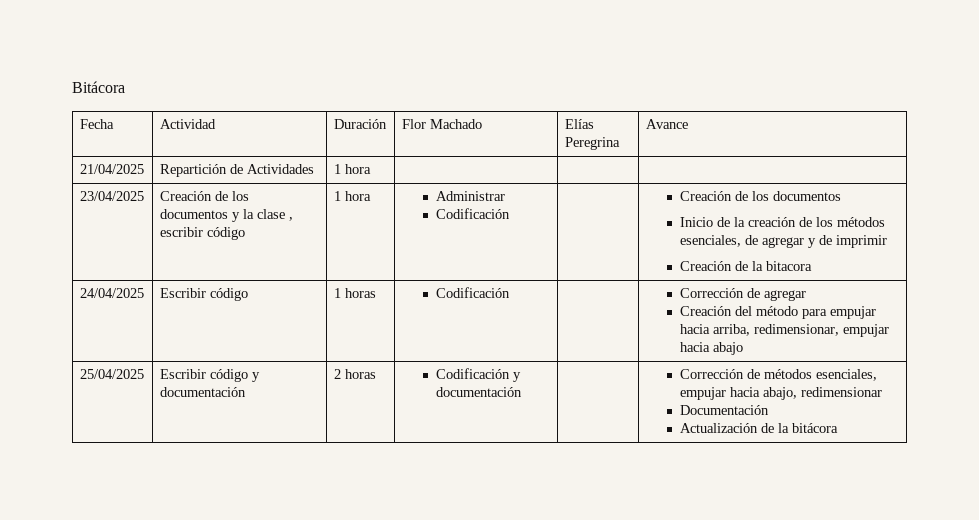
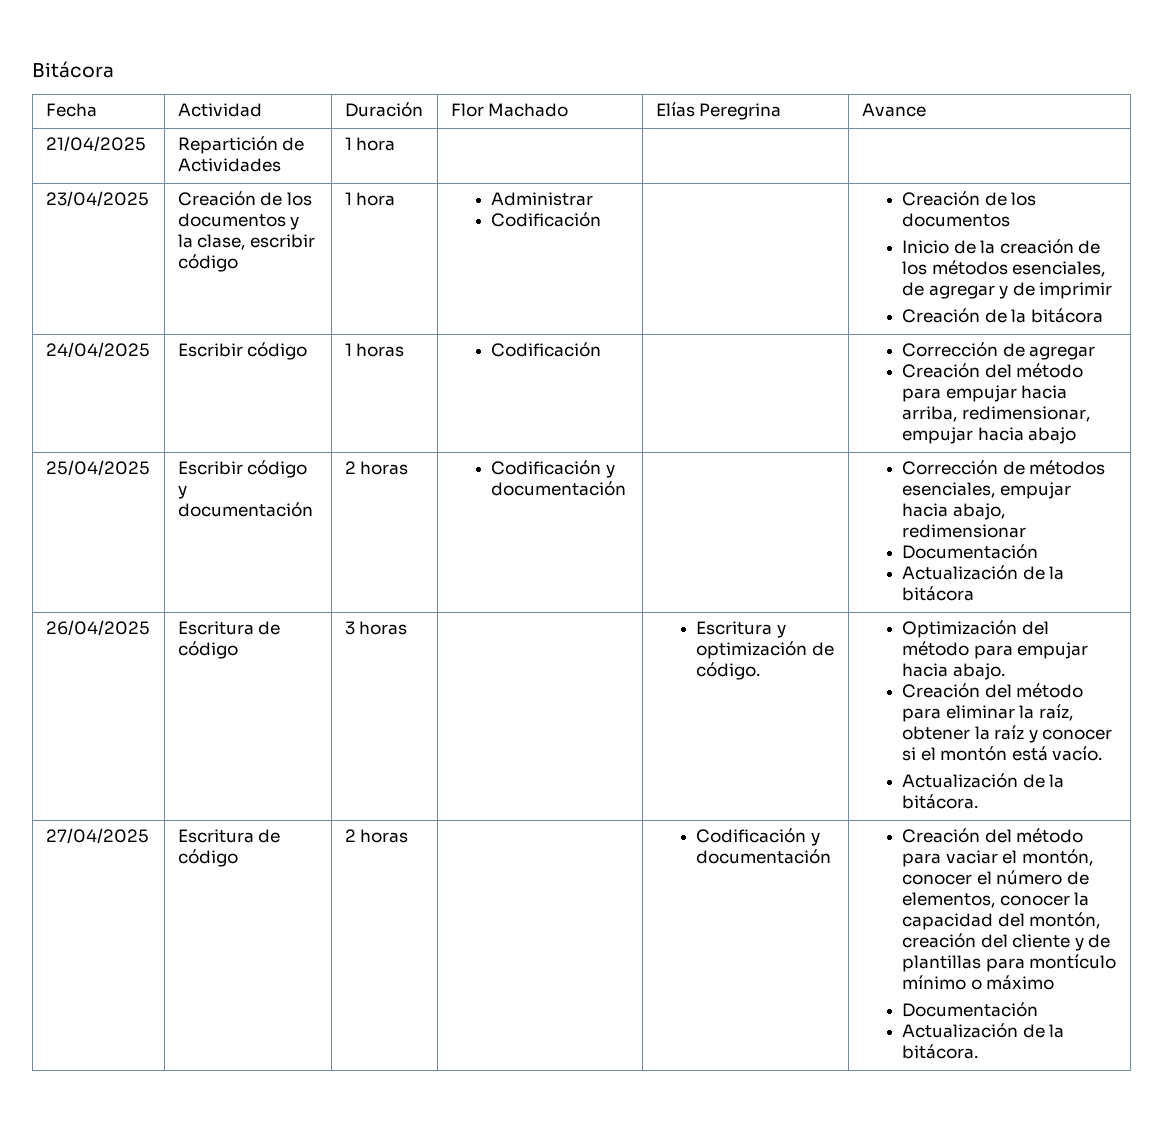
[256,209,293,221] clase , -> [197,234,246,250] clase,
[765,261,812,271] bitacora -> [1030,308,1103,323] bitácora
(838, 428) none -> [45,620,150,636] [177,621,281,635] [177,641,238,659] [344,621,408,635] [695,621,786,638] [695,641,834,659] [695,662,760,680] [901,620,1049,638] [901,641,1089,659] [901,663,1005,680] [901,683,1084,698] [901,704,1073,722] [901,725,1113,743] [901,746,1103,761] [901,773,1065,788] [901,794,978,809] [45,828,149,844] [177,829,281,843] [177,849,238,867] [344,829,409,843] [695,828,820,846] [695,849,831,864] [901,828,1084,843] [901,849,1093,867] [901,870,1089,885] [901,892,1090,908] [901,912,1101,930] [901,933,1111,951] [901,954,1117,972] [901,975,1055,990] [901,1002,1038,1017] [901,1023,1065,1038] [901,1044,978,1059] // 26/04/2025 | Escritura de código | 3 horas | | Escritura y optimización de código. | Optimización del método para empujar hacia abajo. // Creación del método para eliminar la raíz, obtener la raíz y conocer si el montón está vacío. // Actualización de la bitácora. // 27/04/2025 | Escritura de código | 2 horas | | Codificación y documentación | Creación del método para vaciar el montón, conocer el número de elementos, conocer la capacidad del montón, creación del cliente y de plantillas para montículo mínimo o máximo // Documentación // Actualización de la bitácora.

